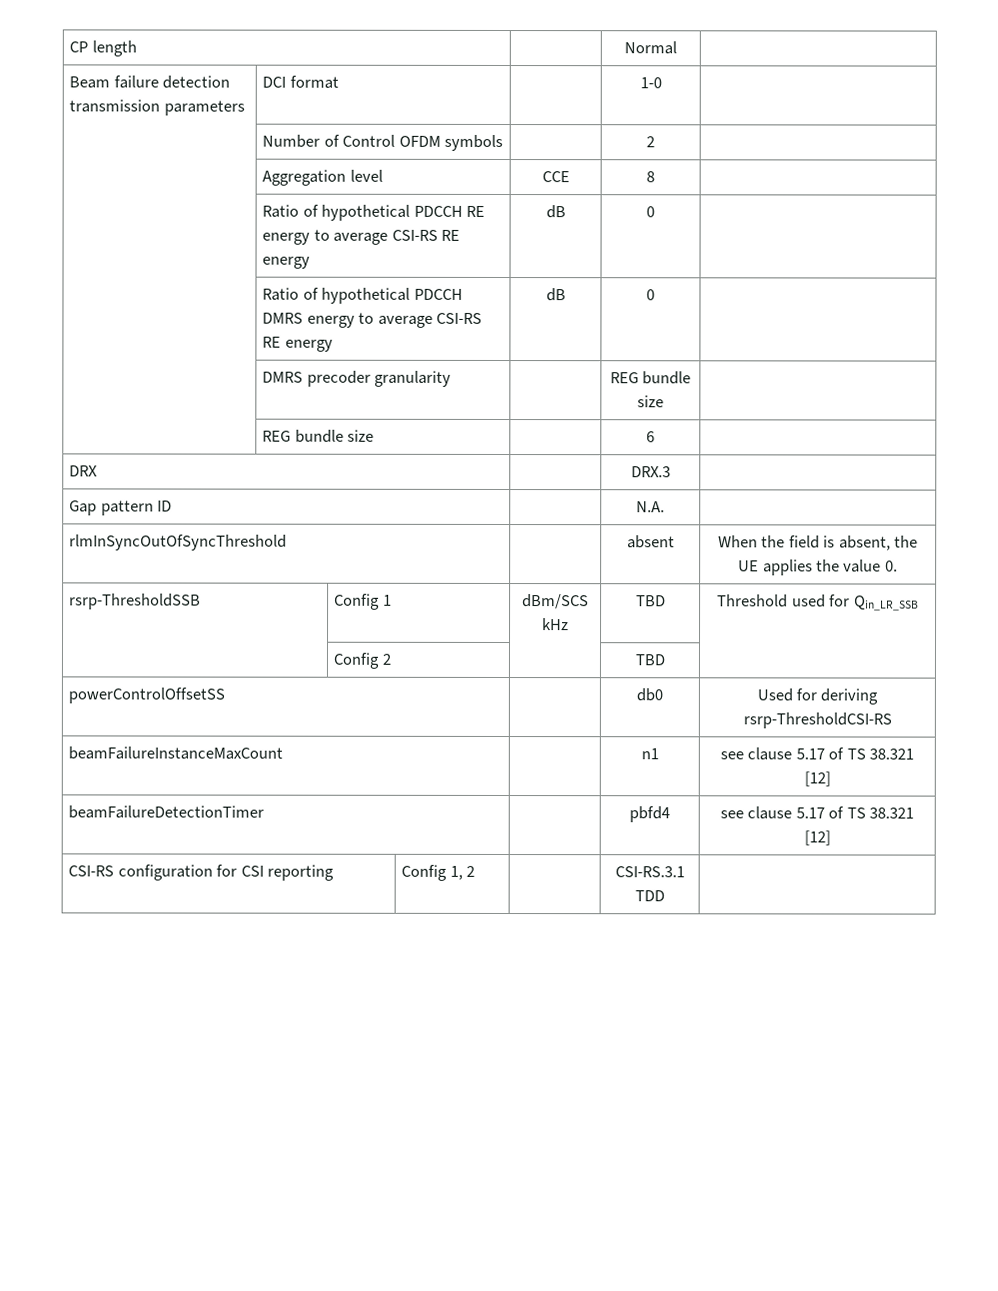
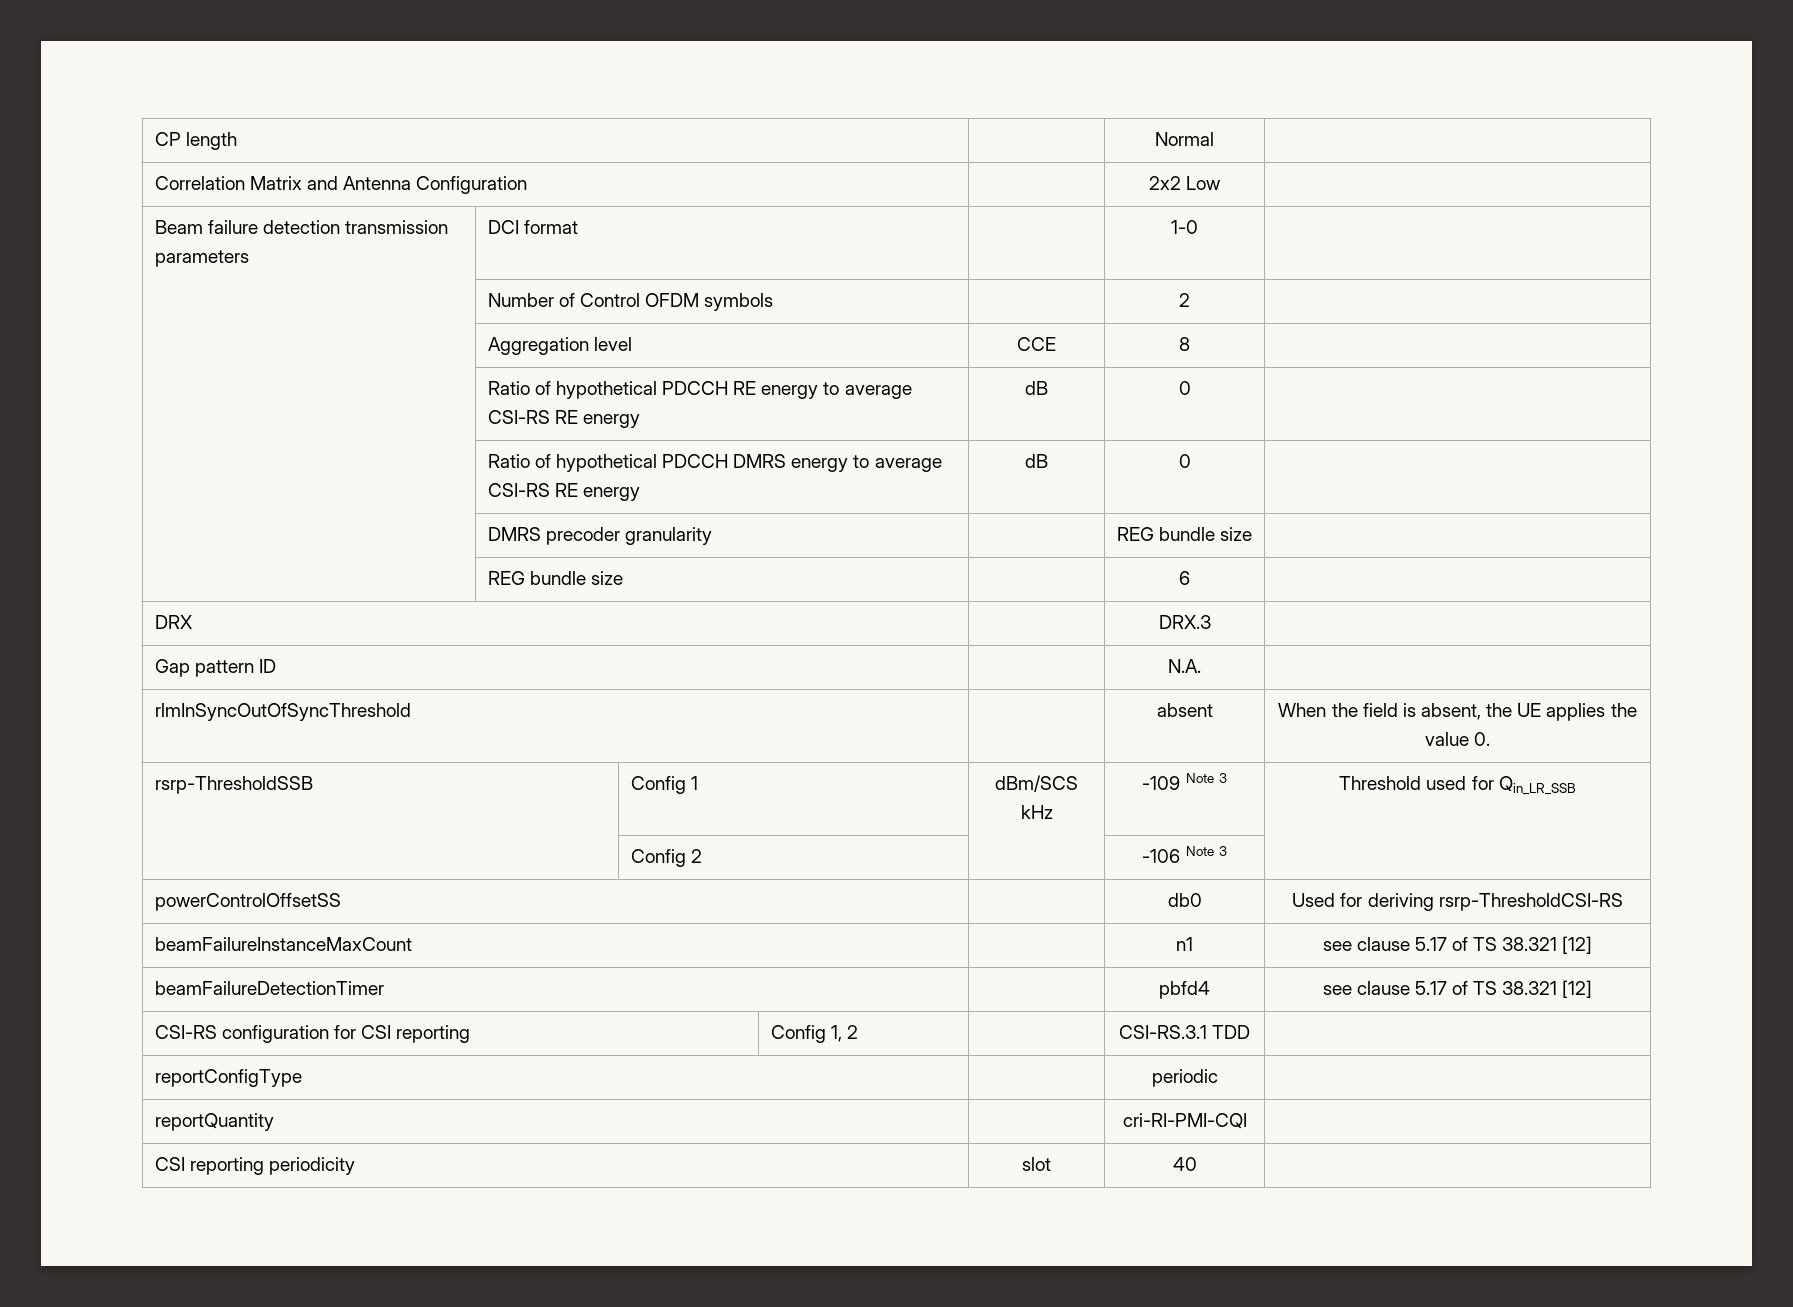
(677, 48) none -> [154,176,528,194] [1148,176,1221,190] // Correlation Matrix and Antenna Configuration | | 2x2 Low |
[635,595,666,607] TBD -> [1142,773,1227,790] -109 Note 3
[634,654,665,666] TBD -> [1142,846,1227,863] -106 Note 3
(665, 896) none -> [154,1069,302,1087] [1151,1069,1218,1087] [154,1113,274,1131] [1122,1113,1247,1129] [154,1157,355,1175] [1022,1157,1051,1171] [1172,1157,1197,1171] // reportConfigType | | periodic | // reportQuantity | | cri-RI-PMI-CQI | // CSI reporting periodicity | slot | 40 |

